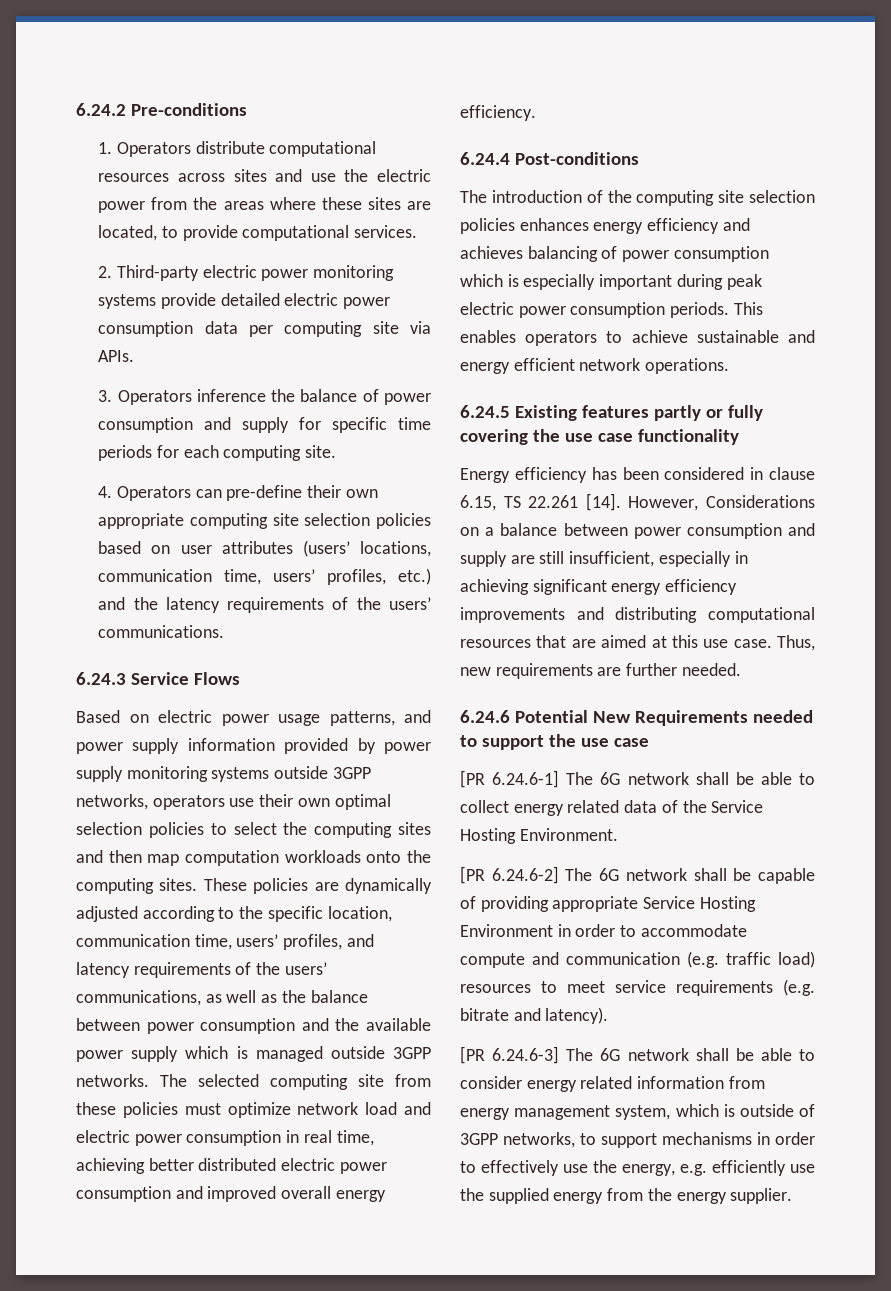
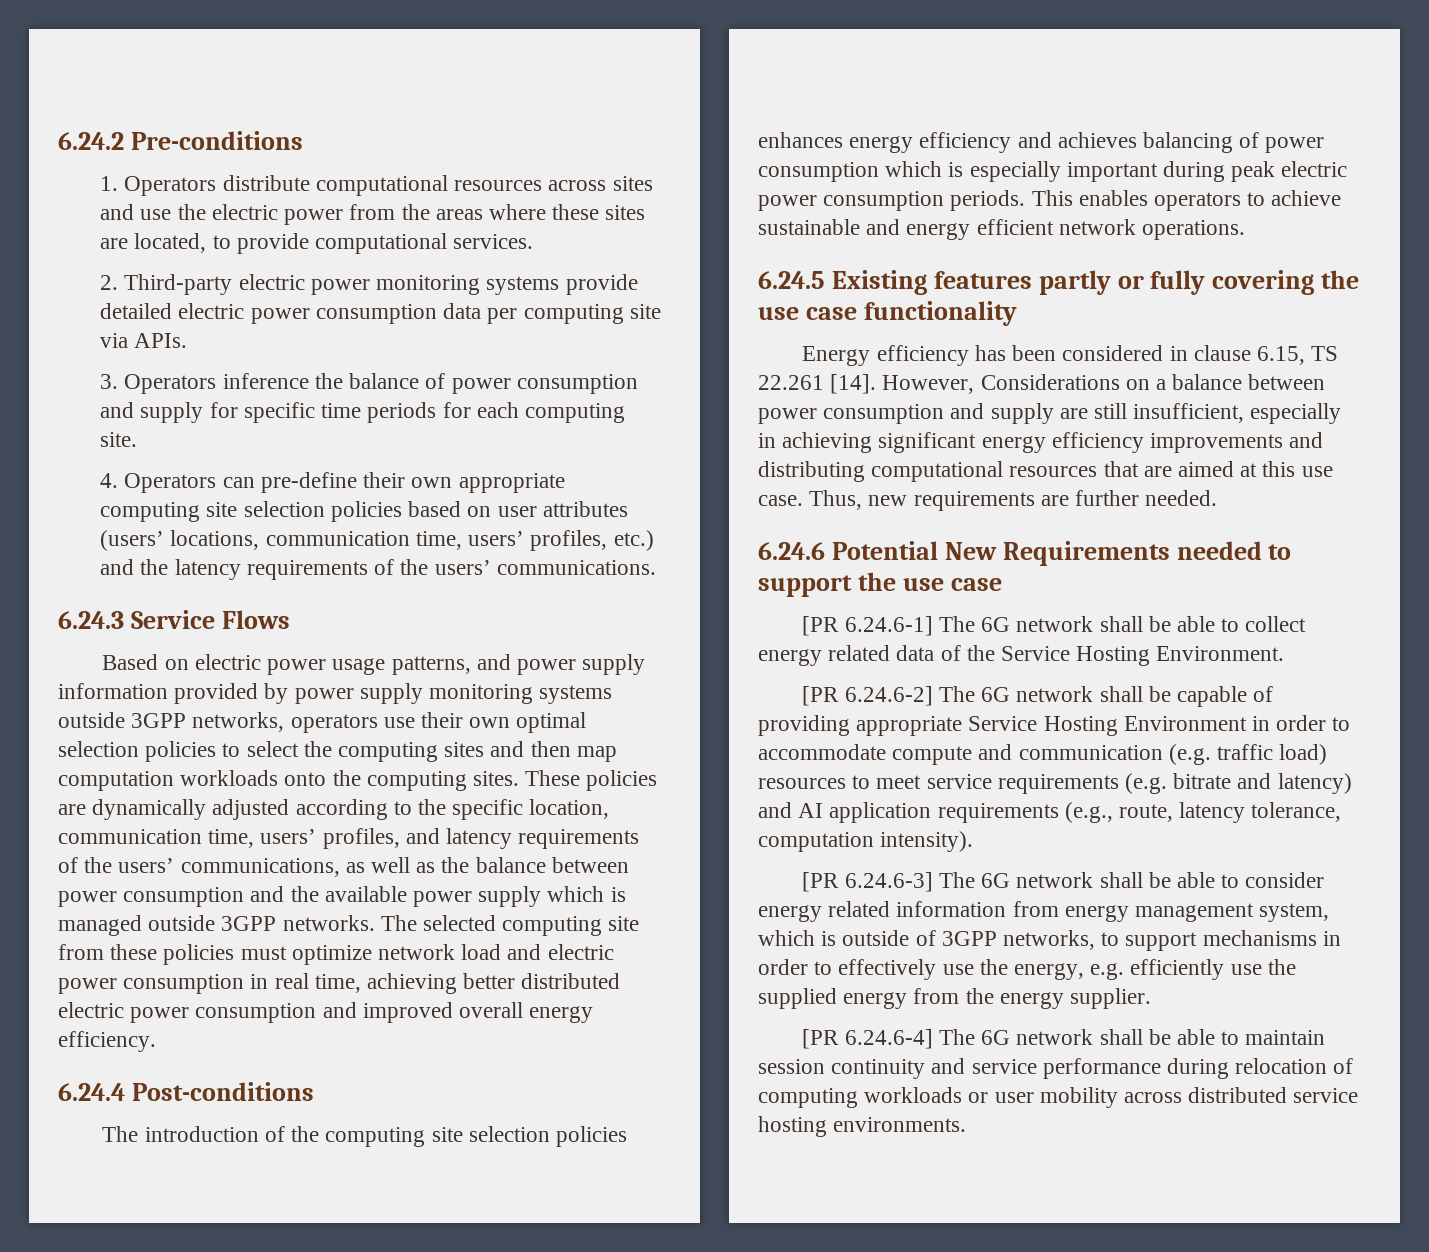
[545,1007,609,1024] latency). -> [1277,773,1352,794] [758,802,1342,823] [758,831,974,852] latency) and AI application requirements (e.g., route, latency tolerance, computation intensity).
(793, 1196) none -> [802,1029,1326,1049] [758,1058,1354,1079] [758,1087,1359,1108] [758,1116,967,1137] // [PR 6.24.6-4] The 6G network shall be able to maintain session continuity and service performance during relocation of computing workloads or user mobility across distributed service hosting environments.

